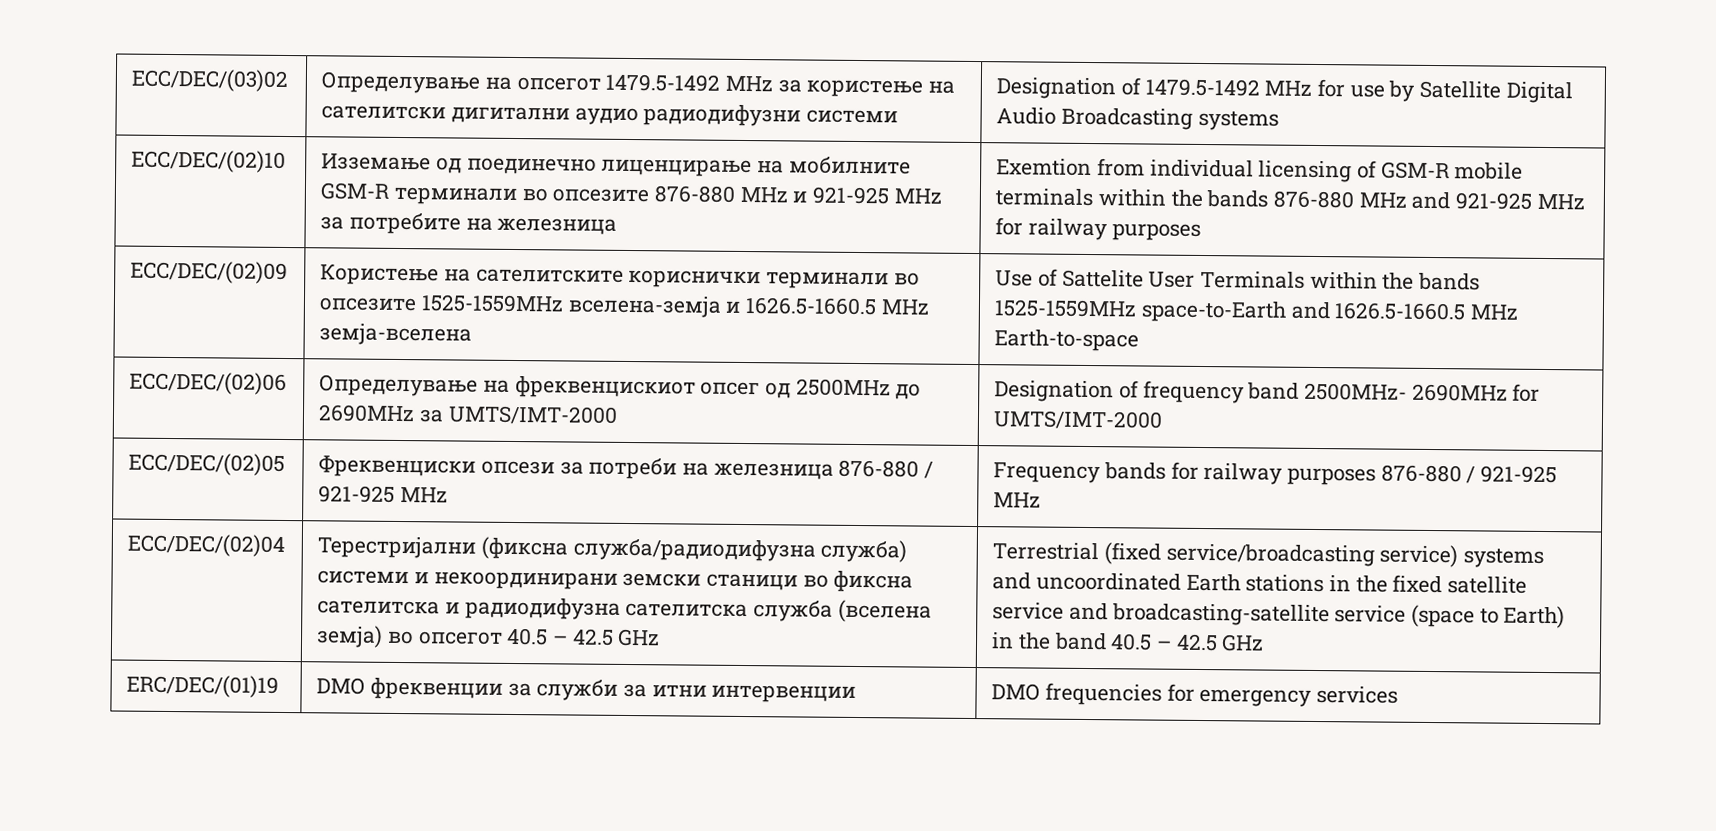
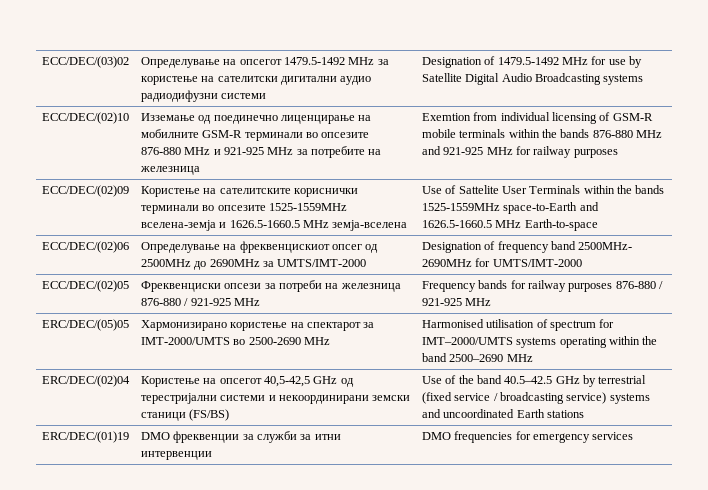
[127,533,286,558] [317,536,908,563] ECC/DEC/(02)04 | Терестријални (фиксна служба/радиодифузна служба) -> [41,319,129,331] [140,320,375,331] [140,337,330,345] [421,319,615,331] [421,336,658,348] [421,353,533,362] [41,375,130,387] [140,376,354,387] [140,393,217,404] ERC/DEC/(05)05 | Хармонизирано користење на спектарот за IMT-2000/UMTS во 2500-2690 MHz | Harmonised utilisation of spectrum for IMT–2000/UMTS systems operating within the band 2500–2690 MHz // ERC/DEC/(02)04 | Користење на опсегот 40,5-42,5 GHz од терестријални
[802,570,914,593] [317,597,932,623] [316,625,661,648] [992,542,1375,567] во фиксна сателитска и радиодифузна сателитска служба (вселена земја) во опсегот 40.5 – 42.5 GHz | Terrestrial (fixed service/broadcasting -> [189,409,230,421] [421,375,647,387] [421,392,564,404] (FS/BS) | Use of the band 40.5–42.5 GHz by terrestrial (fixed service / broadcasting
[1328,574,1527,594] [992,602,1566,629] [991,632,1265,652] in the fixed satellite service and broadcasting-satellite service (space to Earth) in the band 40.5 – 42.5 GHz -> (584, 414) none

